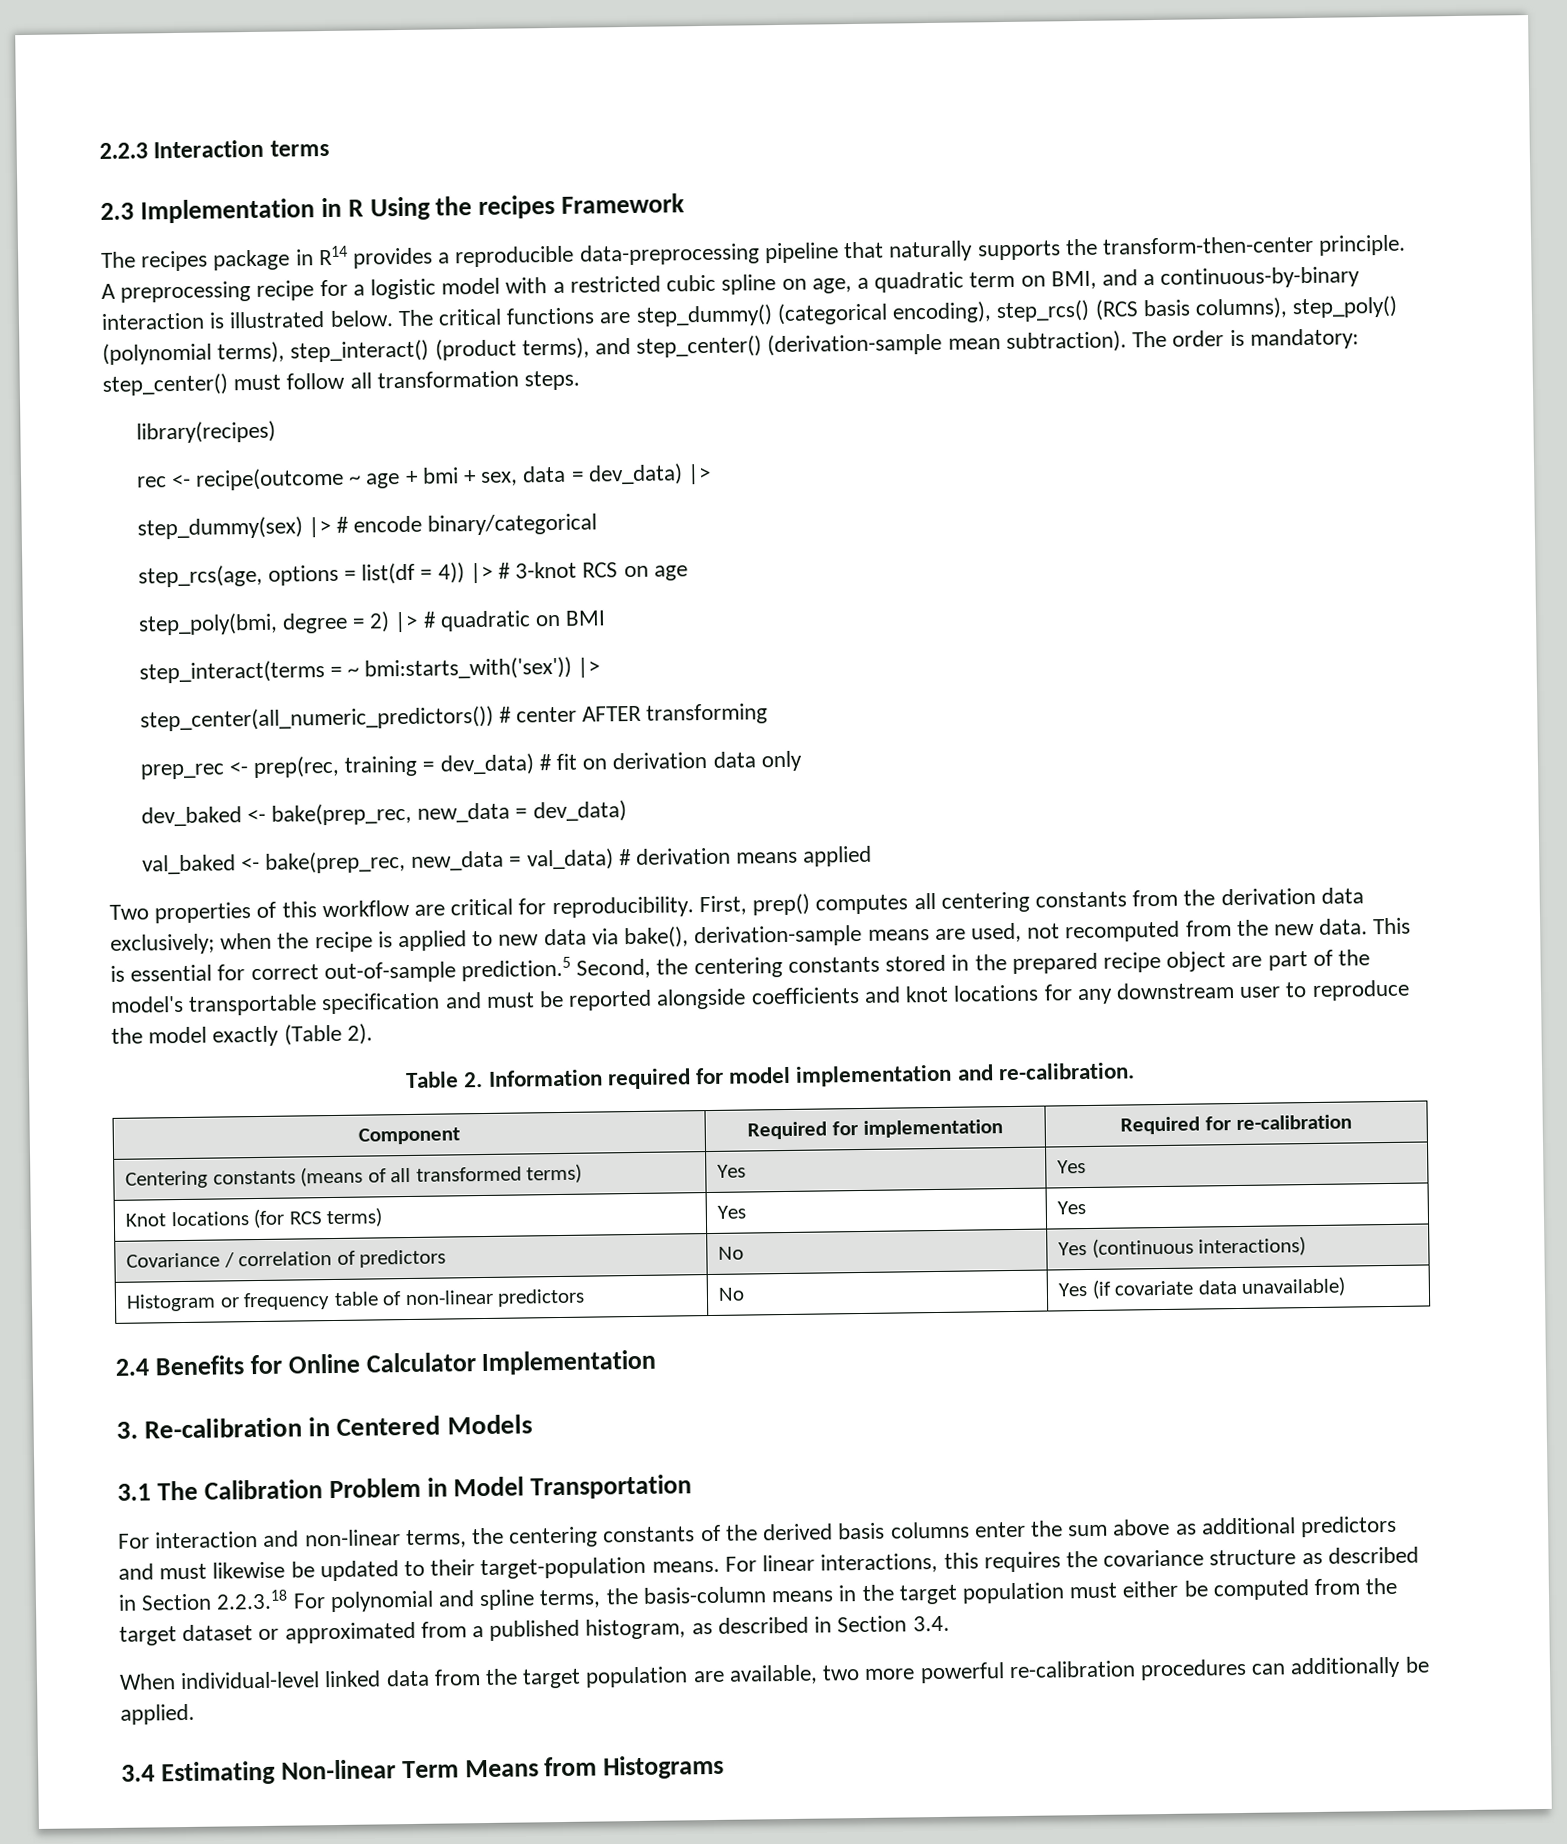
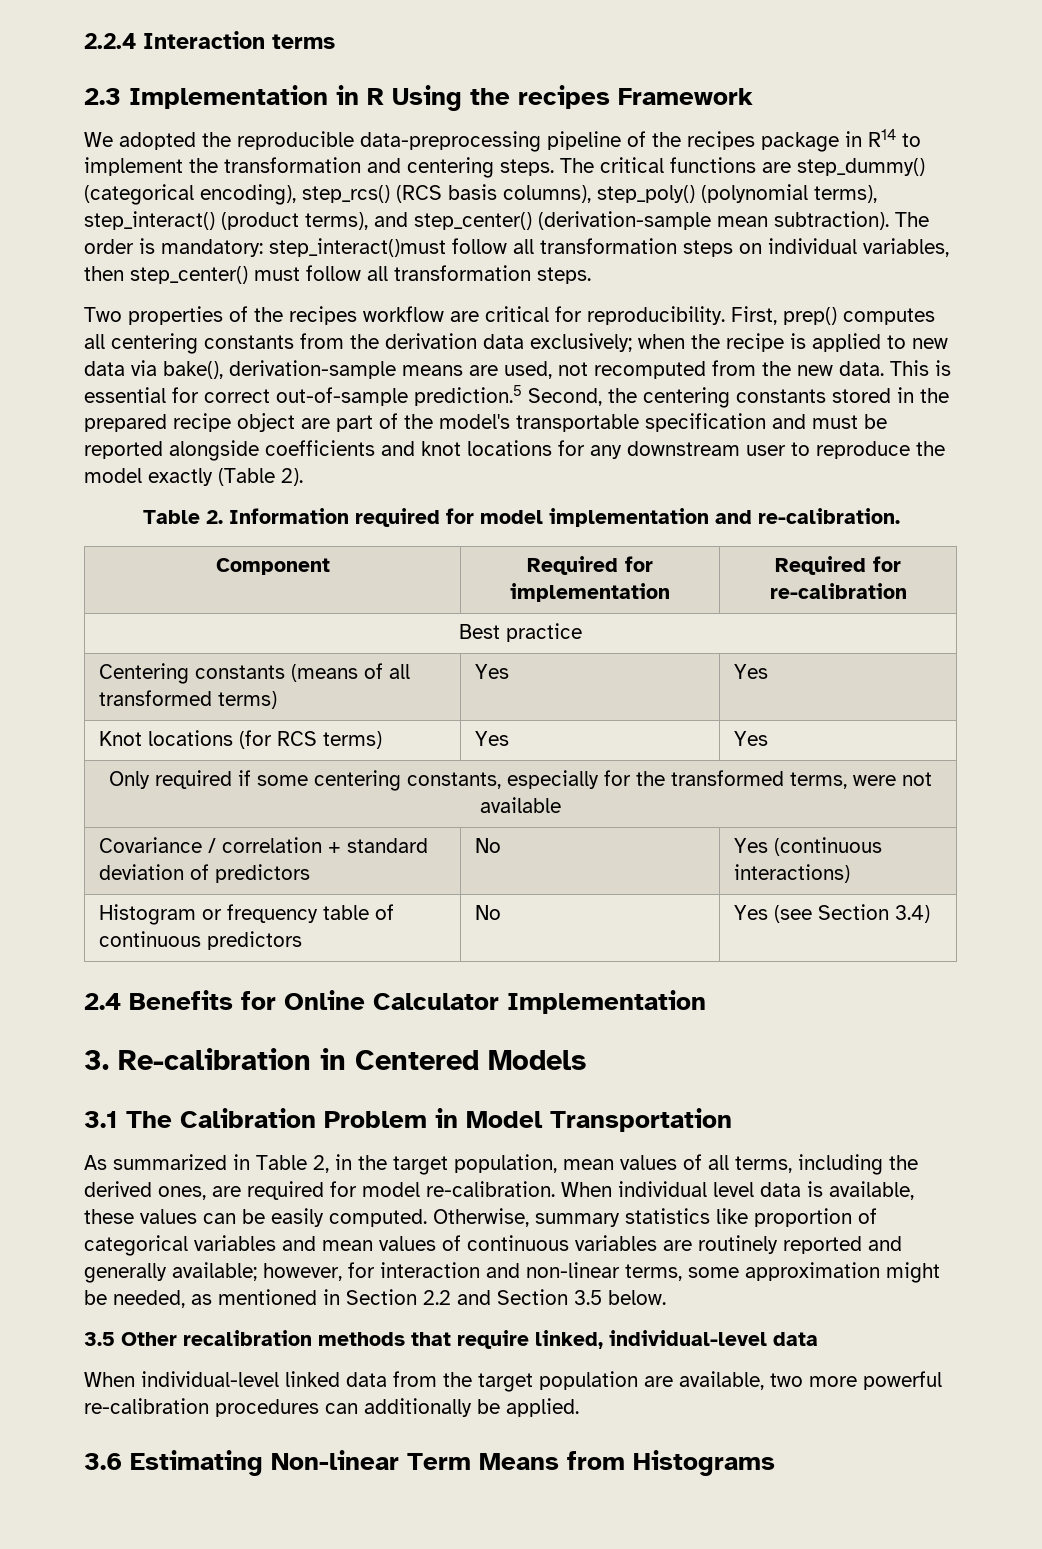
[99,142,148,160] 2.2.3 -> [84,33,136,49] 2.2.4
[101,234,1407,272] [101,266,1361,303] [101,310,394,330] The recipes package in R14 provides a reproducible data-preprocessing pipeline that naturally supports the transform-then-center principle. A preprocessing recipe for a logistic model with a restricted cubic spline on age, a quadratic term on BMI, and a continuous-by-binary interaction is illustrated below. -> [84,129,921,152] [84,157,554,178] We adopted the reproducible data-preprocessing pipeline of the recipes package in R14 to implement the transformation and centering steps.
(1359, 339) none -> [269,238,949,257] [84,266,124,281] step_interact()must follow all transformation steps on individual variables, then
[135,420,276,444] [136,463,712,491] [136,513,598,540] [137,561,688,588] [137,610,607,636] [138,656,601,684] [139,703,769,732] [139,750,802,780] [140,800,627,827] [141,845,873,875] // library(recipes) // rec <- recipe(outcome ~ age + bmi + sex, data = dev_data) |> // step_dummy(sex) |> # encode binary/categorical // step_rcs(age, options = list(df = 4)) |> # 3-knot RCS on age // step_poly(bmi, degree = 2) |> # quadratic on BMI // step_interact(terms = ~ bmi:starts_with('sex')) |> // step_center(all_numeric_predictors()) # center AFTER transforming // prep_rec <- prep(rec, training = dev_data) # fit on derivation data only // dev_baked <- bake(prep_rec, new_data = dev_data) // val_baked <- bake(prep_rec, new_data = val_data) # derivation means applied -> (591, 275) none
[281,901,317,918] this -> [254,306,357,325] the recipes
(1352, 1122) none -> [459,623,582,642] // Best practice
(1087, 1208) none -> [109,770,933,791] [480,797,561,813] // Only required if some centering constants, especially for the transformed terms, were not available
(333, 1259) none -> [328,838,429,853] [99,864,185,880] + standard deviation
[404,1288,586,1307] [718,1287,746,1301] [1058,1276,1347,1299] non-linear predictors | No | Yes (if covariate data unavailable) -> [99,931,303,950] [475,905,502,920] [734,904,931,923] continuous predictors | No | Yes (see Section 3.4)
[118,1515,1397,1549] [118,1546,1419,1582] [118,1577,1398,1613] [119,1615,950,1646] For interaction and non-linear terms, the centering constants of the derived basis columns enter the sum above as additional predictors and must likewise be updated to their target-population means. For linear interactions, this requires the covariance structure as described in Section 2.2.3.18 For polynomial and spline terms, the basis-column means in the target population must either be computed from the target dataset or approximated from a published histogram, as described in Section 3.4. -> [84,1154,918,1175] [84,1181,914,1200] [84,1208,877,1227] [84,1235,902,1256] [84,1262,940,1283] [84,1289,666,1308] [84,1330,818,1349] As summarized in Table 2, in the target population, mean values of all terms, including the derived ones, are required for model re-calibration. When individual level data is available, these values can be easily computed. Otherwise, summary statistics like proportion of categorical variables and mean values of continuous variables are routinely reported and generally available; however, for interaction and non-linear terms, some approximation might be needed, as mentioned in Section 2.2 and Section 3.5 below. // 3.5 Other recalibration methods that require linked, individual-level data
[121,1764,155,1782] 3.4 -> [84,1453,122,1470] 3.6

